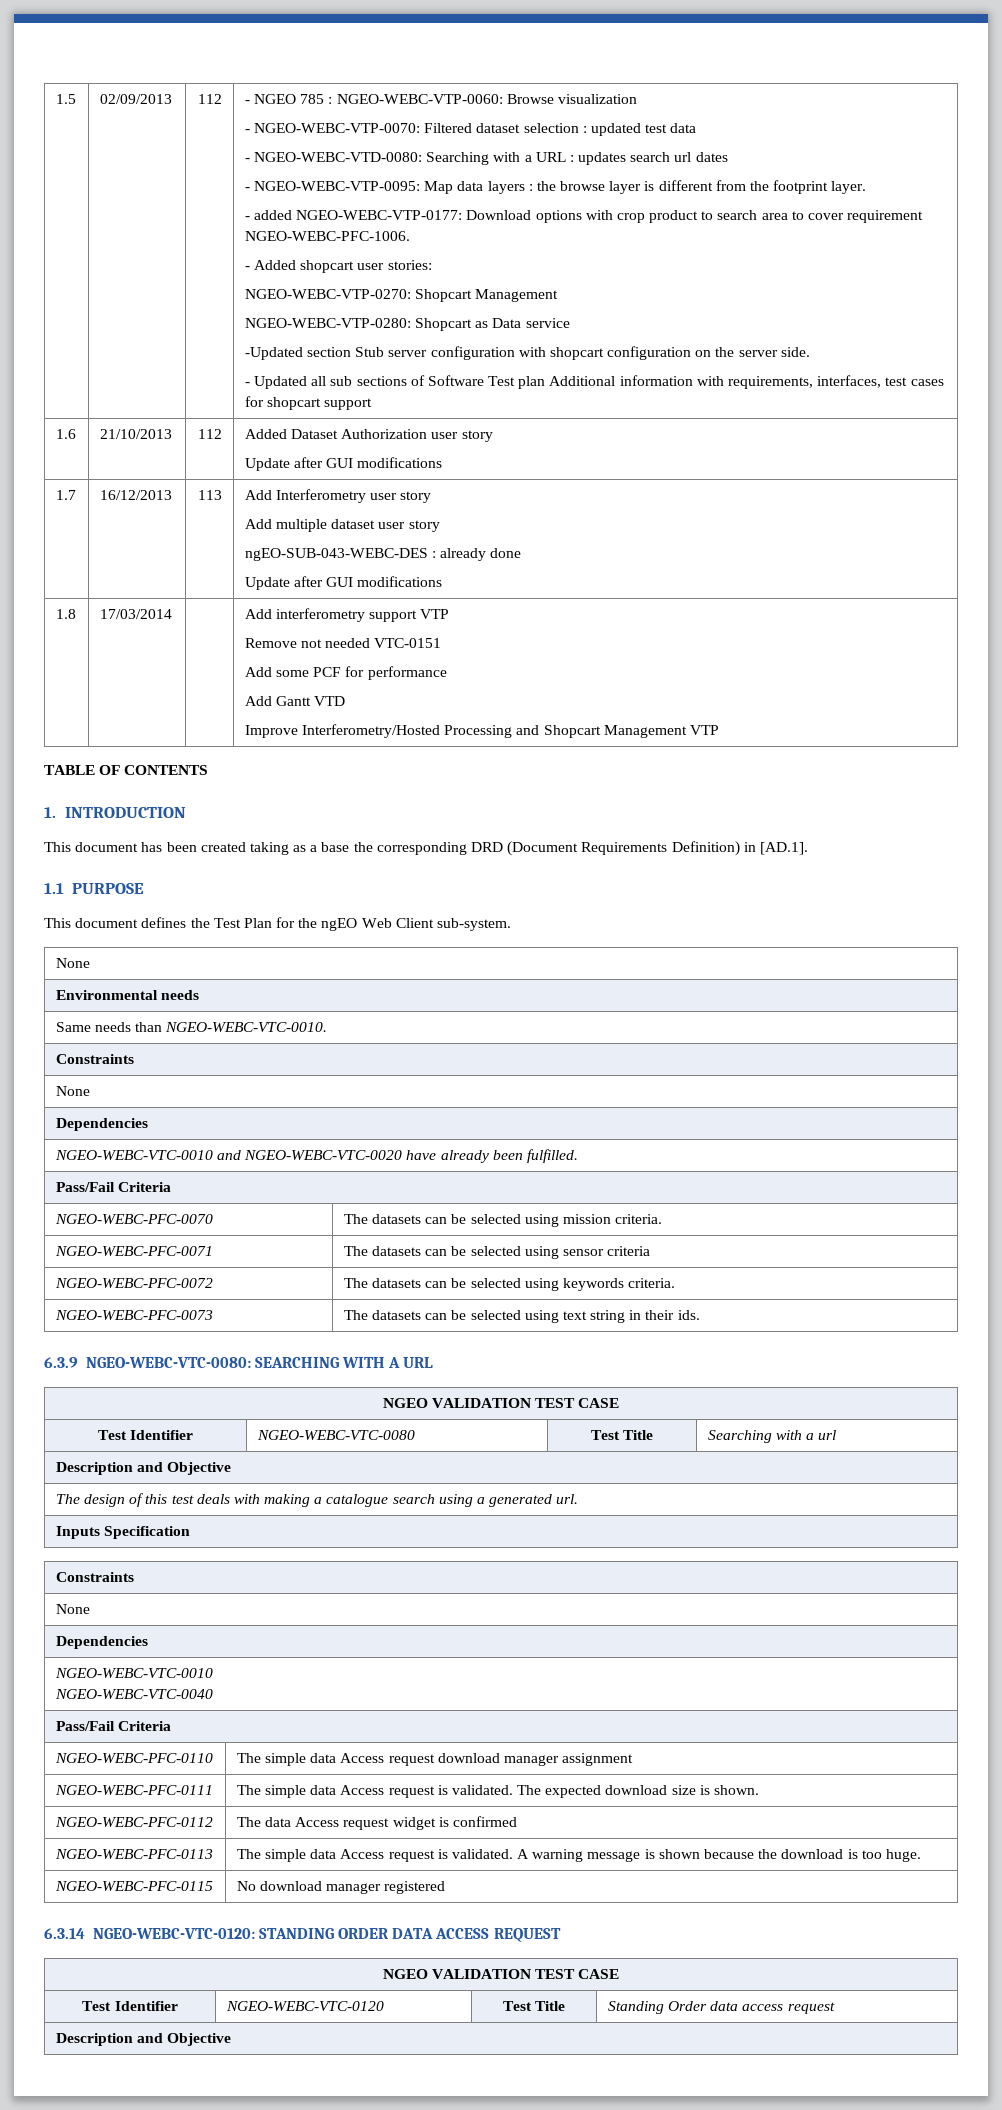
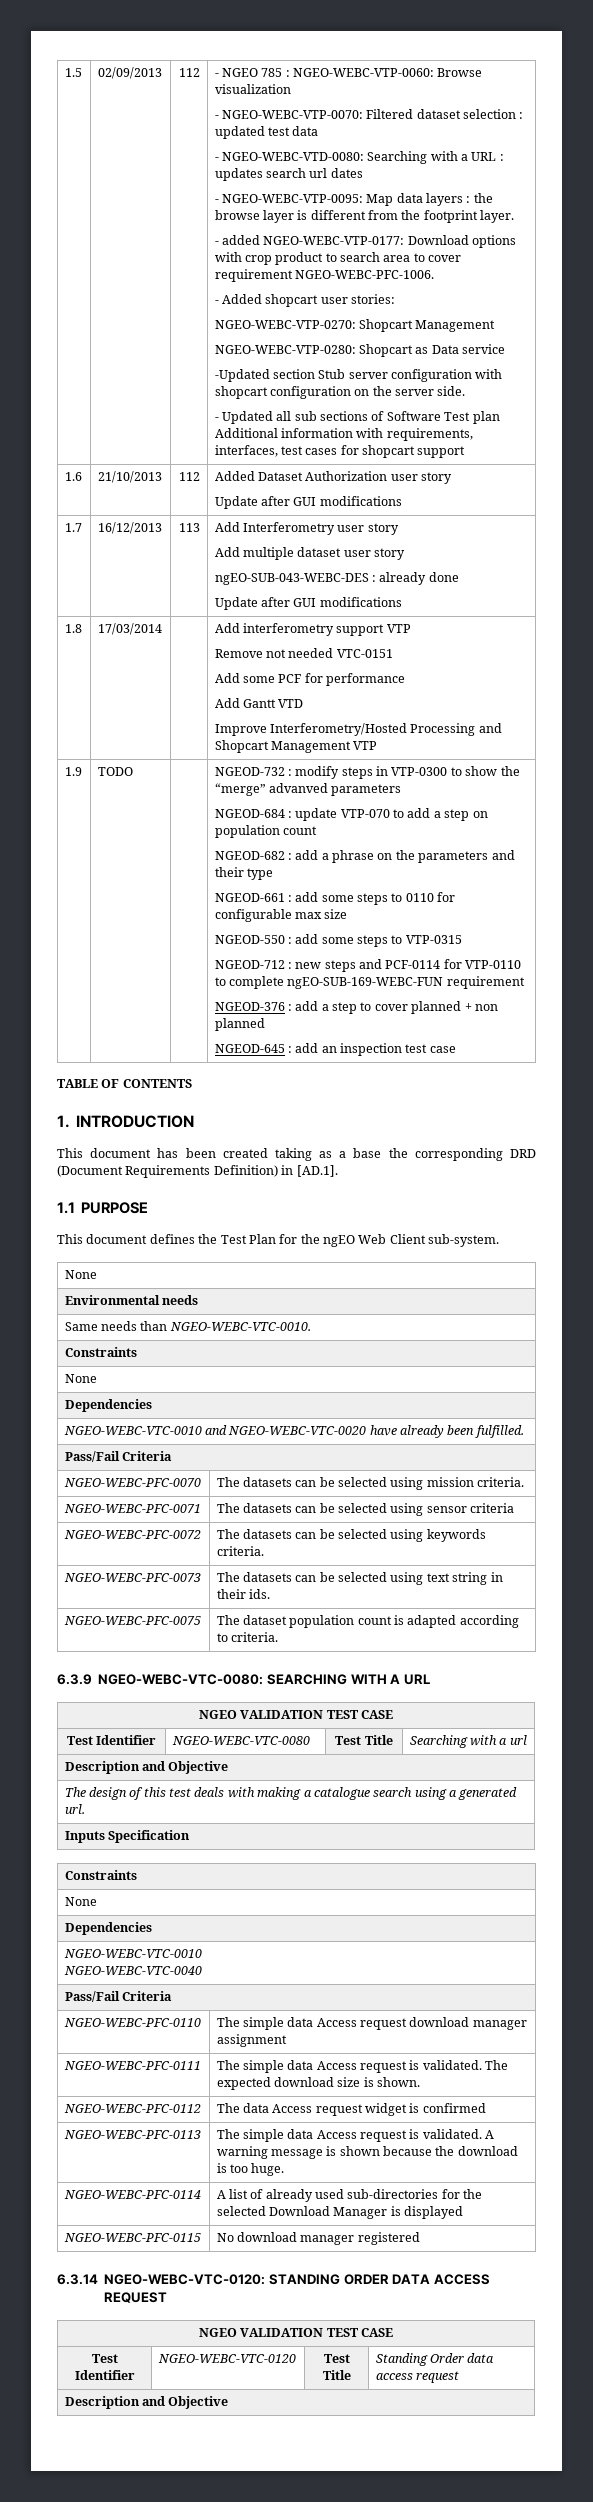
(719, 730) none -> [64,767,82,776] [97,767,133,776] [214,766,520,779] [214,783,402,796] [214,808,488,821] [214,825,317,838] [214,850,515,863] [214,867,273,880] [214,892,456,905] [214,909,348,922] [214,934,462,947] [214,959,522,972] [214,976,525,989] [214,1001,498,1014] [214,1018,265,1031] [214,1043,456,1056] // 1.9 | TODO | | NGEOD-732 : modify steps in VTP-0300 to show the “merge” advanved parameters // NGEOD-684 : update VTP-070 to add a step on population count // NGEOD-682 : add a phrase on the parameters and their type // NGEOD-661 : add some steps to 0110 for configurable max size // NGEOD-550 : add some steps to VTP-0315 // NGEOD-712 : new steps and PCF-0114 for VTP-0110 to complete ngEO-SUB-169-WEBC-FUN requirement // NGEOD-376 : add a step to cover planned + non planned // NGEOD-645 : add an inspection test case
(700, 1315) none -> [63,1616,201,1625] [216,1615,519,1628] [216,1632,278,1642] // NGEO-WEBC-PFC-0075 | The dataset population count is adapted according to criteria.
(921, 1855) none -> [63,2190,201,2199] [216,2189,483,2202] [216,2206,464,2219] // NGEO-WEBC-PFC-0114 | A list of already used sub-directories for the selected Download Manager is displayed

